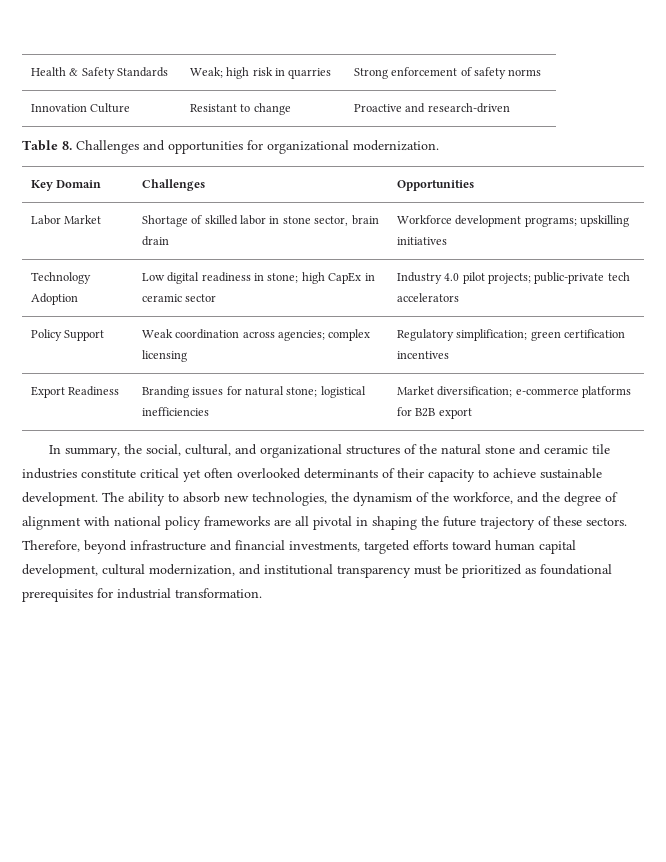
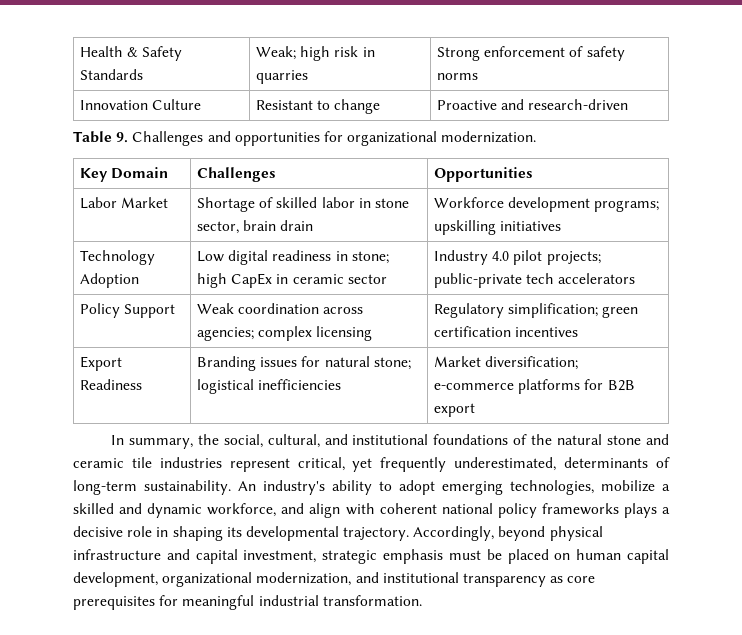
[62,141,72,150] 8. -> [116,132,129,143] 9.
[260,444,401,458] organizational structures -> [352,434,509,445] institutional foundations
[81,468,602,482] [22,492,618,506] [22,516,627,530] [22,540,492,554] constitute critical yet often overlooked determinants of their capacity to achieve sustainable development. The ability to absorb new technologies, the dynamism of the workforce, and the degree of alignment with national policy frameworks are all pivotal in shaping the future trajectory of these sectors. Therefore, beyond infrastructure and financial investments, targeted efforts toward -> [229,457,671,472] [73,480,670,495] [73,503,670,518] [73,526,603,541] [73,549,571,564] represent critical, yet frequently underestimated, determinants of long-term sustainability. An industry's ability to adopt emerging technologies, mobilize a skilled and dynamic workforce, and align with coherent national policy frameworks plays a decisive role in shaping its developmental trajectory. Accordingly, beyond physical infrastructure and capital investment, strategic emphasis must be placed on
[102,564,145,575] cultural -> [162,572,253,587] organizational
[414,564,612,578] must be prioritized as foundational -> [550,576,596,583] as core
(113, 593) none -> [182,595,255,610] meaningful

